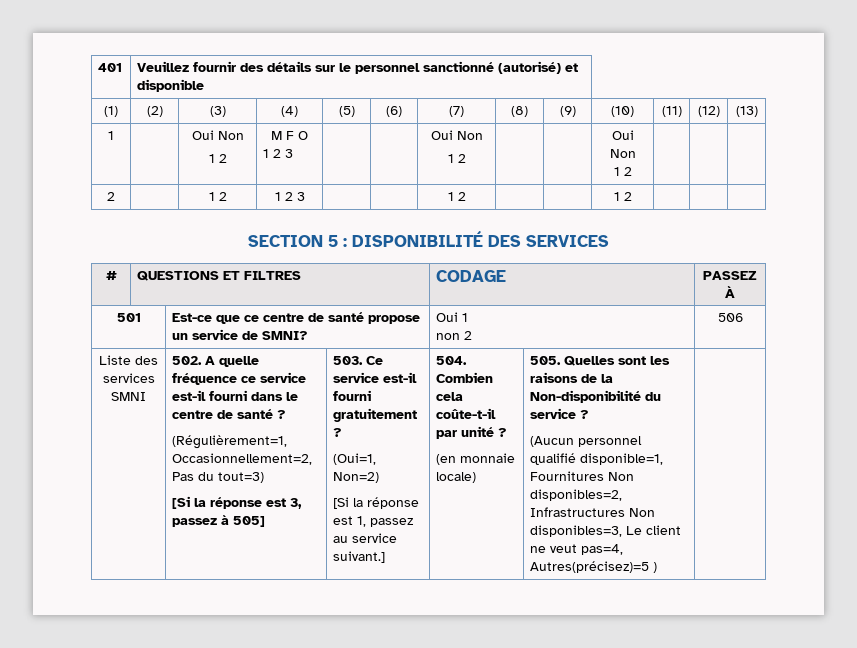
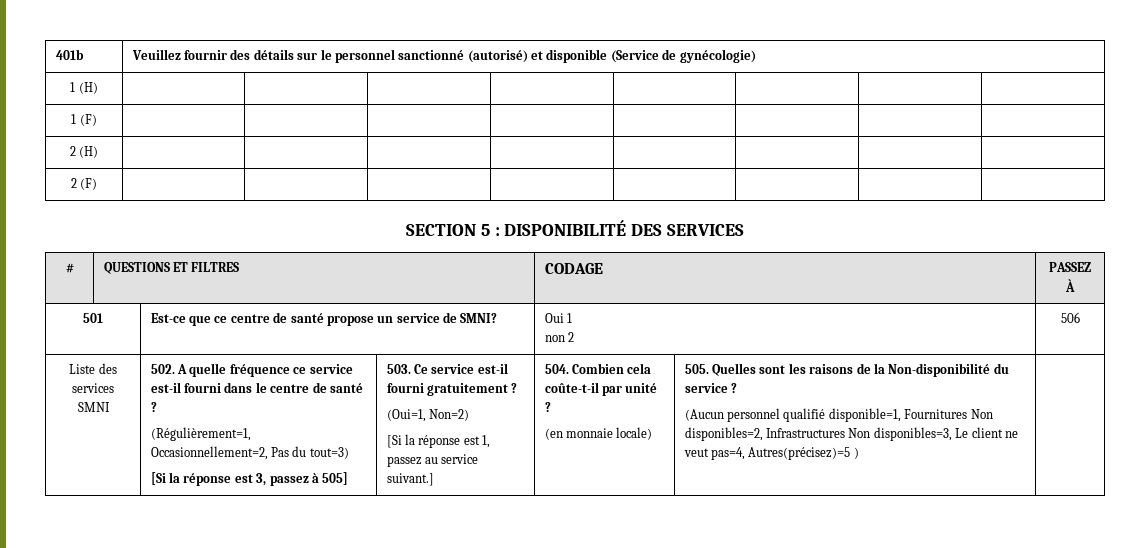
[98,63,123,72] 401 -> [55,49,84,60] 401b
[104,106,118,117] [146,106,163,117] [209,106,226,117] [281,106,298,117] [338,106,355,117] [386,106,402,117] [449,106,464,117] [511,106,528,117] [559,106,576,117] [611,106,634,117] [661,106,682,117] [697,106,720,117] [735,106,758,117] [108,131,114,140] [191,130,244,140] [208,154,227,163] [271,131,308,140] [263,149,294,158] [430,130,483,140] [447,154,466,163] [611,130,634,140] [609,149,636,158] [613,167,632,176] [107,192,115,201] [208,192,227,201] [274,192,305,201] [447,192,466,201] [613,192,632,201] // (1) | (2) | (3) | (4) | (5) | (6) | (7) | (8) | (9) | (10) | (11) | (12) | (13) // 1 | | Oui Non // 1 2 | M F O // 1 2 3 | | | Oui Non // 1 2 | | | Oui Non // 1 2 | | | // 2 | | 1 2 | 1 2 3 | | | 1 2 | | | 1 2 -> [610,49,756,63] [70,82,98,94] [71,114,97,126] [69,146,99,158] [70,178,98,190] (Service de gynécologie) // 1 (H) | | | | | | | | // 1 (F) | | | | | | | | // 2 (H) | | | | | | | | // 2 (F) | | | | |

